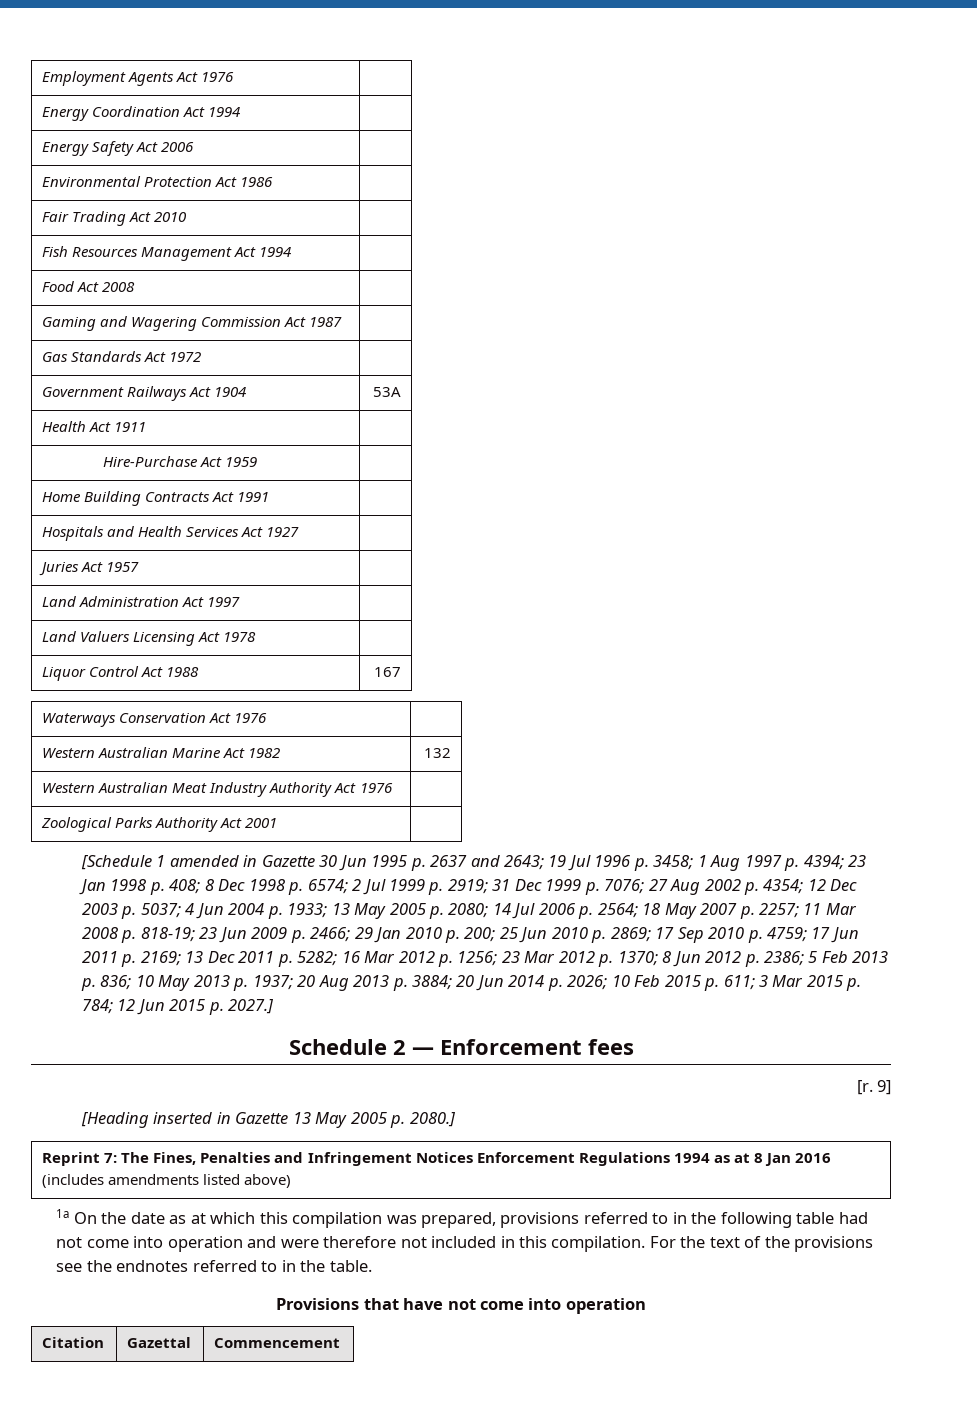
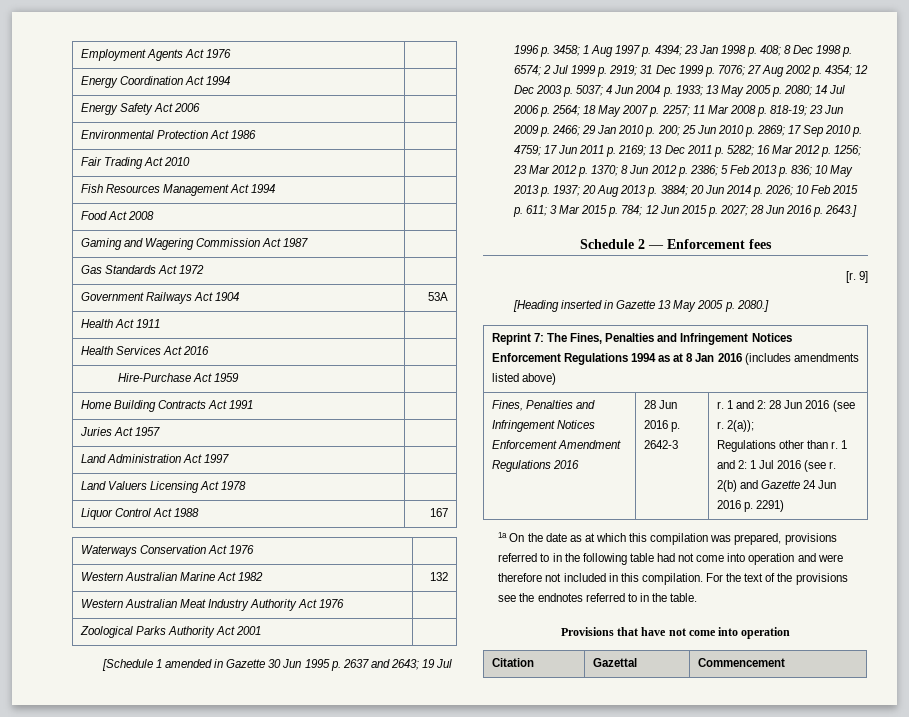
(147, 427) none -> [80,346,210,355] // Health Services Act 2016 |
[42,526,300,541] // Hospitals and Health Services Act 1927 | -> (254, 404) none
[228,999,275,1014] 2027.] -> [719,205,858,217] 2027; 28 Jun 2016 p. 2643.]
(292, 1181) none -> [491,400,596,411] [491,420,595,432] [491,440,621,449] [491,460,579,472] [643,400,677,409] [643,420,680,432] [643,440,678,449] [716,400,855,412] [716,420,754,432] [716,440,848,452] [716,460,837,472] [716,480,837,492] [716,500,785,512] // Fines, Penalties and Infringement Notices Enforcement Amendment Regulations 2016 | 28 Jun 2016 p. 2642-3 | r. 1 and 2: 28 Jun 2016 (see r. 2(a)); // Regulations other than r. 1 and 2: 1 Jul 2016 (see r. 2(b) and Gazette 24 Jun 2016 p. 2291)

